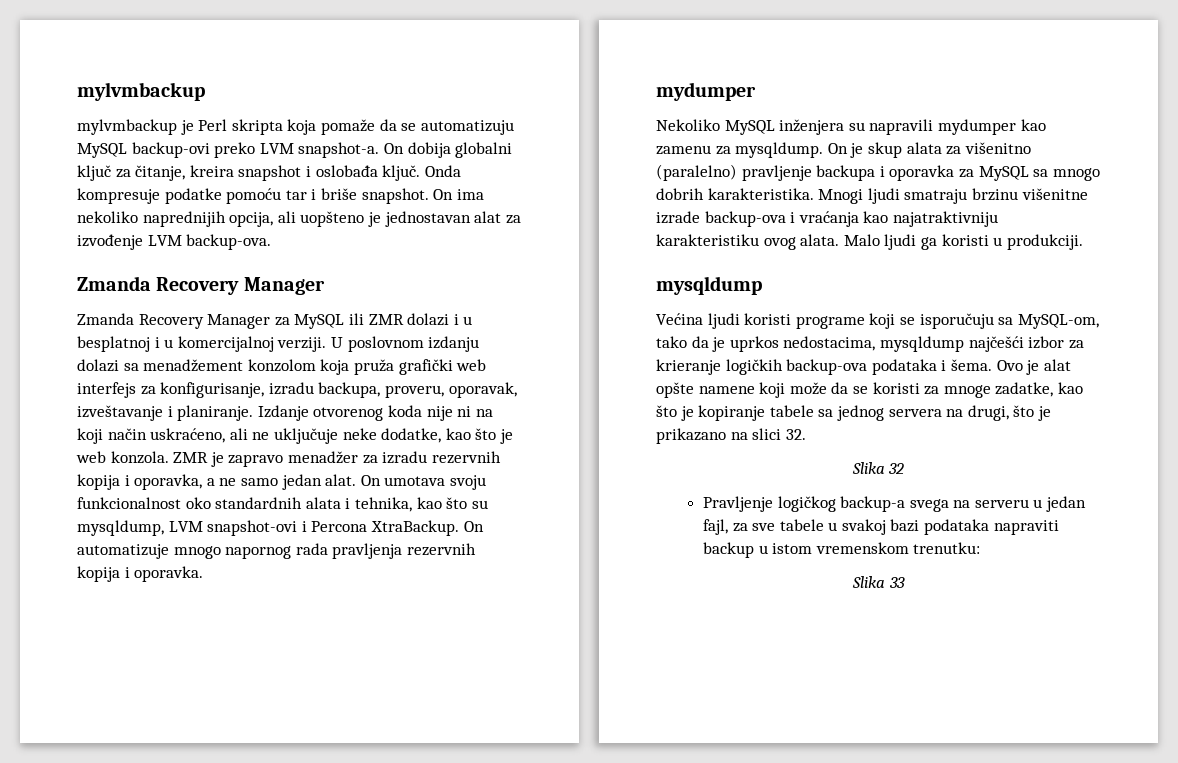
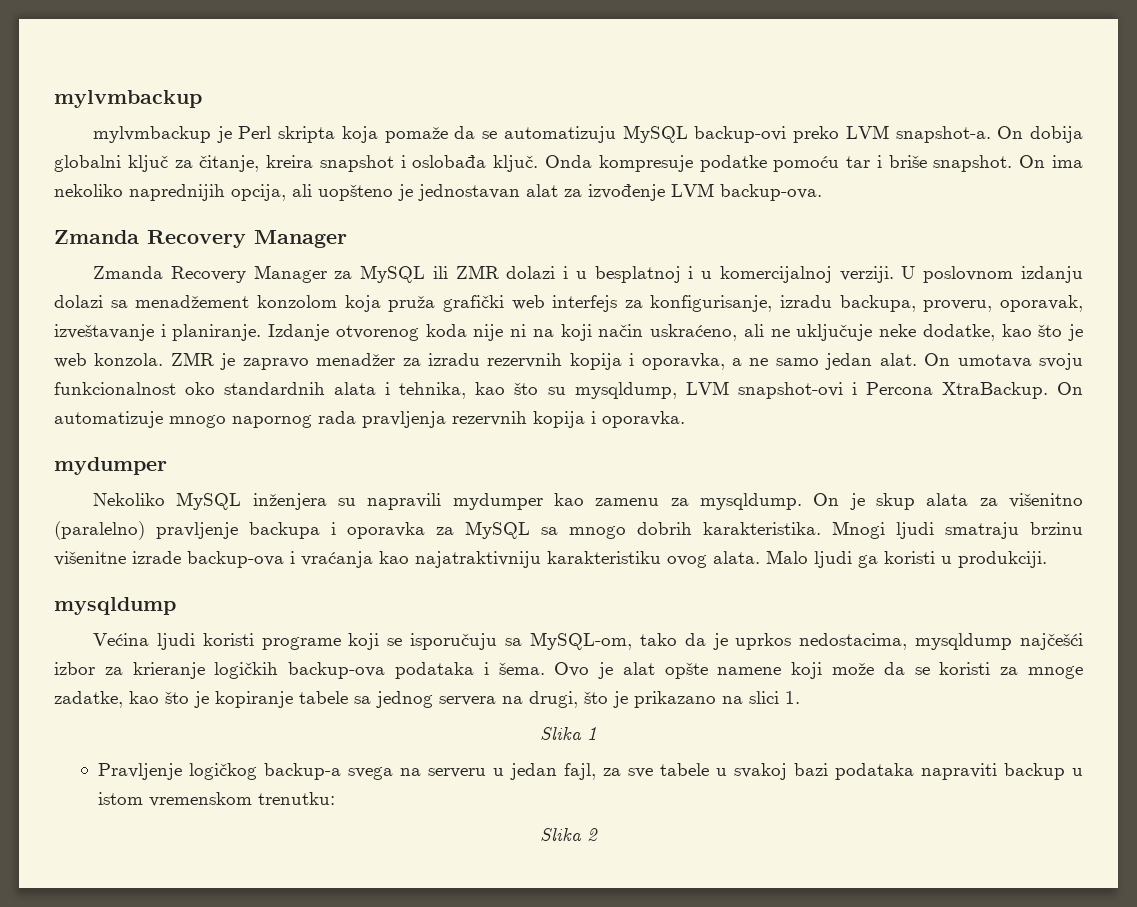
[785,429,806,440] [851,462,905,474] 32. // Slika 32 -> [785,691,800,704] [540,727,597,740] 1. // Slika 1
[888,577,905,588] 33 -> [587,828,598,841] 2

